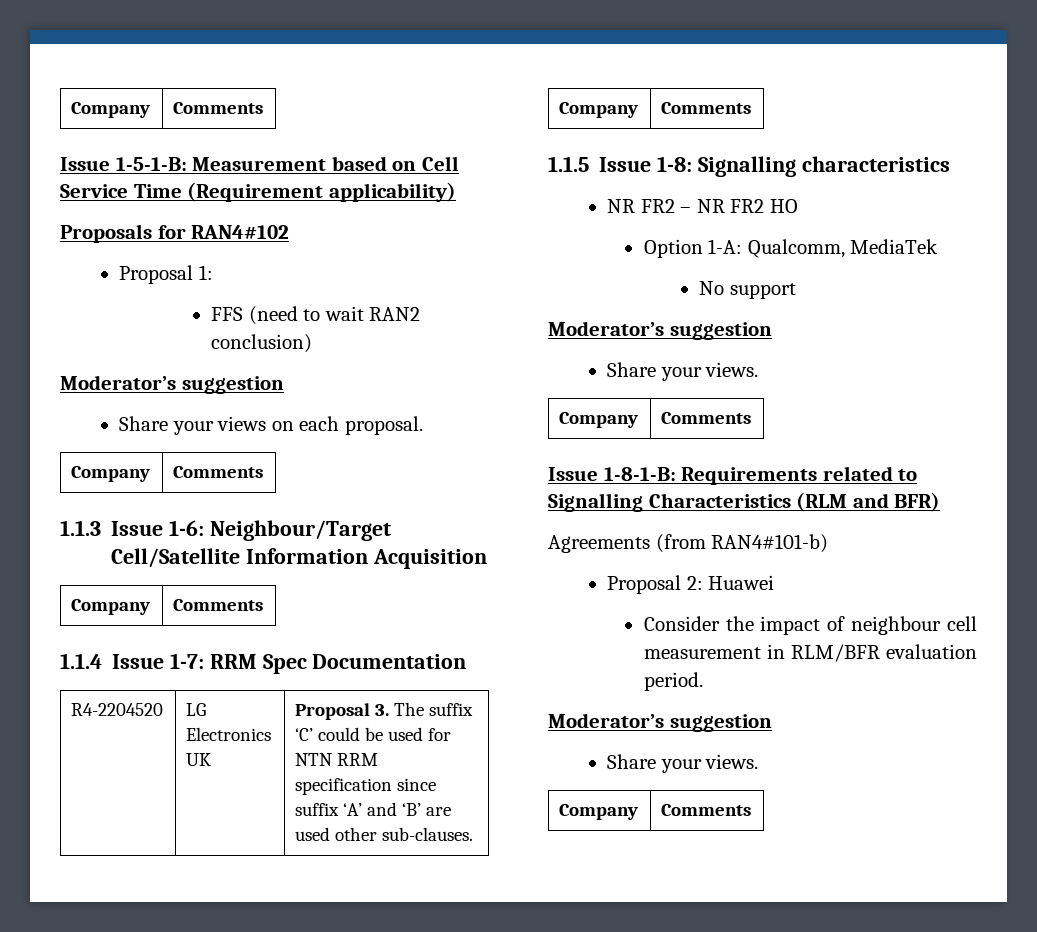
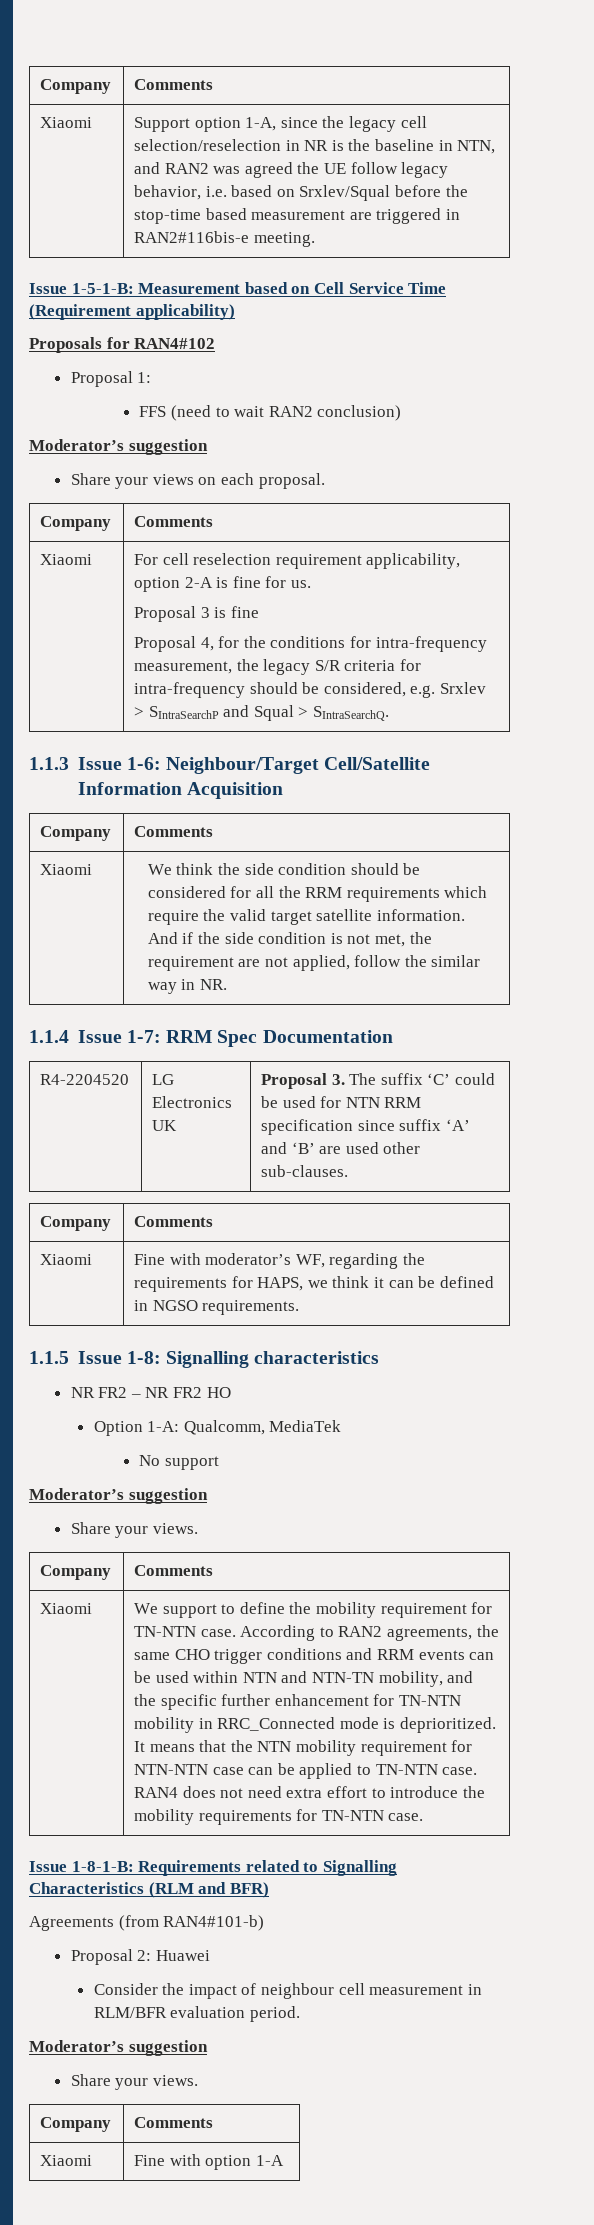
[71,102,151,118] [173,102,264,114] Company | Comments -> [40,79,112,94] [134,79,214,90] [40,117,93,128] [134,116,427,132] [134,139,496,154] [134,162,449,178] [134,185,468,201] [134,208,461,224] [134,231,315,247] Company | Comments // Xiaomi | Support option 1-A, since the legacy cell selection/reselection in NR is the baseline in NTN, and RAN2 was agreed the UE follow legacy behavior, i.e. based on Srxlev/Squal before the stop-time based measurement are triggered in RAN2#116bis-e meeting.
(264, 472) none -> [40,554,93,565] [134,553,461,569] [134,576,312,592] [134,606,259,622] [134,636,487,652] [134,659,422,675] [134,682,487,698] [134,705,390,721] // Xiaomi | For cell reselection requirement applicability, option 2-A is fine for us. // Proposal 3 is fine // Proposal 4, for the conditions for intra-frequency measurement, the legacy S/R criteria for intra-frequency should be considered, e.g. Srxlev > SIntraSearchP and Squal > SIntraSearchQ.
(264, 605) none -> [40,864,93,875] [147,863,421,875] [147,886,488,902] [147,909,465,925] [147,932,432,947] [147,955,481,971] [147,979,227,994] // Xiaomi | We think the side condition should be considered for all the RRM requirements which require the valid target satellite information. And if the side condition is not met, the requirement are not applied, follow the similar way in NR.
(752, 108) none -> [40,1254,93,1265] [134,1253,426,1269] [134,1276,494,1292] [134,1300,300,1315] // Xiaomi | Fine with moderator’s WF, regarding the requirements for HAPS, we think it can be defined in NGSO requirements.
(752, 418) none -> [40,1603,93,1614] [134,1602,493,1618] [134,1625,499,1641] [134,1648,495,1664] [134,1671,474,1687] [134,1694,462,1710] [134,1717,497,1733] [134,1740,473,1756] [134,1763,478,1779] [134,1786,485,1798] [134,1809,424,1825] // Xiaomi | We support to define the mobility requirement for TN-NTN case. According to RAN2 agreements, the same CHO trigger conditions and RRM events can be used within NTN and NTN-TN mobility, and the specific further enhancement for TN-NTN mobility in RRC_Connected mode is deprioritized. It means that the NTN mobility requirement for NTN-NTN case can be applied to TN-NTN case. RAN4 does not need extra effort to introduce the mobility requirements for TN-NTN case.
(752, 810) none -> [40,2155,93,2166] [134,2154,284,2170] // Xiaomi | Fine with option 1-A

